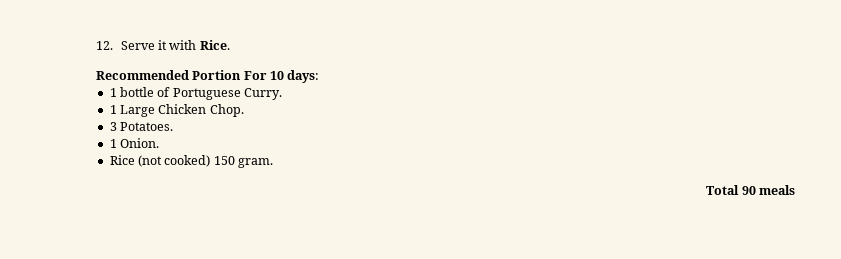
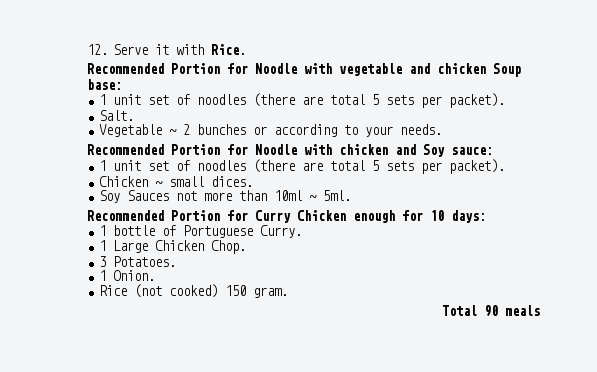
[243,71,267,80] For -> [226,63,521,77] [86,79,122,90] [98,93,505,108] [98,110,134,121] [98,124,442,137] [86,144,493,157] [98,159,505,174] [98,176,253,187] [98,190,351,203] [86,210,423,223] for Noodle with vegetable and chicken Soup base: // 1 unit set of noodles (there are total 5 sets per packet). // Salt. // Vegetable ~ 2 bunches or according to your needs. // Recommended Portion for Noodle with chicken and Soy sauce: // 1 unit set of noodles (there are total 5 sets per packet). // Chicken ~ small dices. // Soy Sauces not more than 10ml ~ 5ml. // Recommended Portion for Curry Chicken enough for

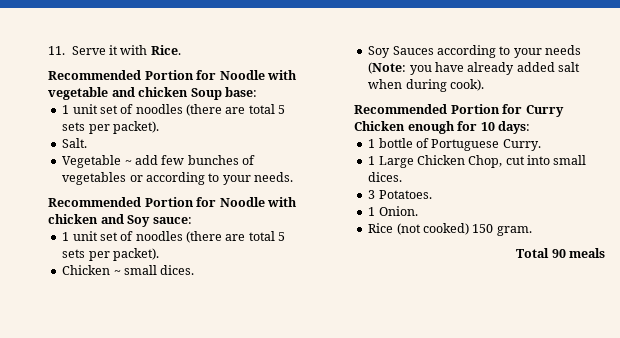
[86,44,108,55] 12. -> [48,46,66,55] 11.
[182,124,246,135] 2 bunches -> [134,155,256,165] [62,172,127,185] add few bunches of vegetables
[175,190,351,201] not more than 10ml ~ 5ml. -> [436,45,582,58] [368,62,581,75] [368,79,484,92] according to your needs (Note: you have already added salt when during cook).
[210,240,246,254] Chop. -> [468,155,587,168] [368,172,403,182] Chop, cut into small dices.

